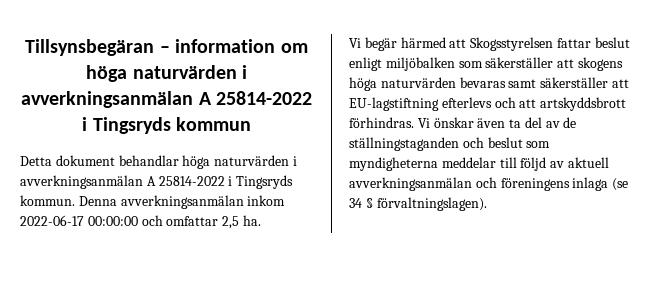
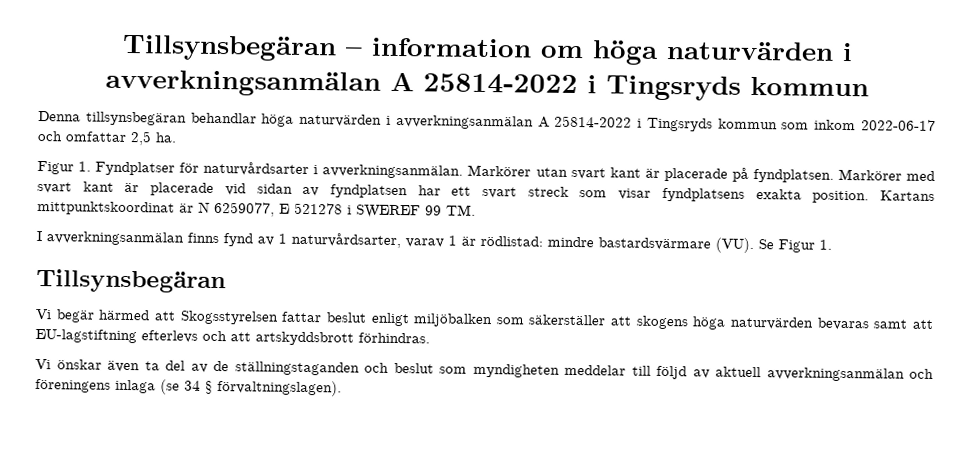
[20,155,115,166] Detta dokument -> [38,110,187,126] Denna tillsynsbegäran
[20,195,244,209] kommun. Denna avverkningsanmälan -> [717,118,810,130] kommun som
[87,216,138,226] 00:00:00 -> (937, 125) none
(261, 220) none -> [37,160,935,183] [37,181,936,204] [37,200,476,219] [36,230,832,253] [36,268,226,294] // Figur 1. Fyndplatser för naturvårdsarter i avverkningsanmälan. Markörer utan svart kant är placerade på fyndplatsen. Markörer med svart kant är placerade vid sidan av fyndplatsen har ett svart streck som visar fyndplatsens exakta position. Kartans mittpunktskoordinat är N 6259077, E 521278 i SWEREF 99 TM. // I avverkningsanmälan finns fynd av 1 naturvårdsarter, varav 1 är rödlistad: mindre bastardsvärmare (VU). Se Figur 1. // Tillsynsbegäran
[540,77,609,88] säkerställer -> (908, 324) none
(414, 122) none -> (430, 338) //
[349,157,438,171] myndigheterna -> [472,363,560,378] myndigheten

